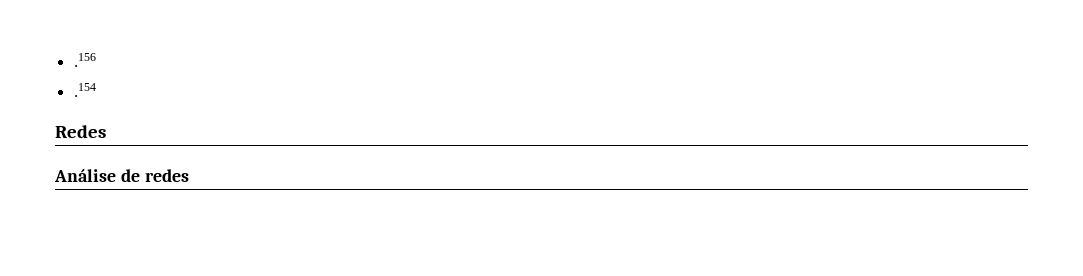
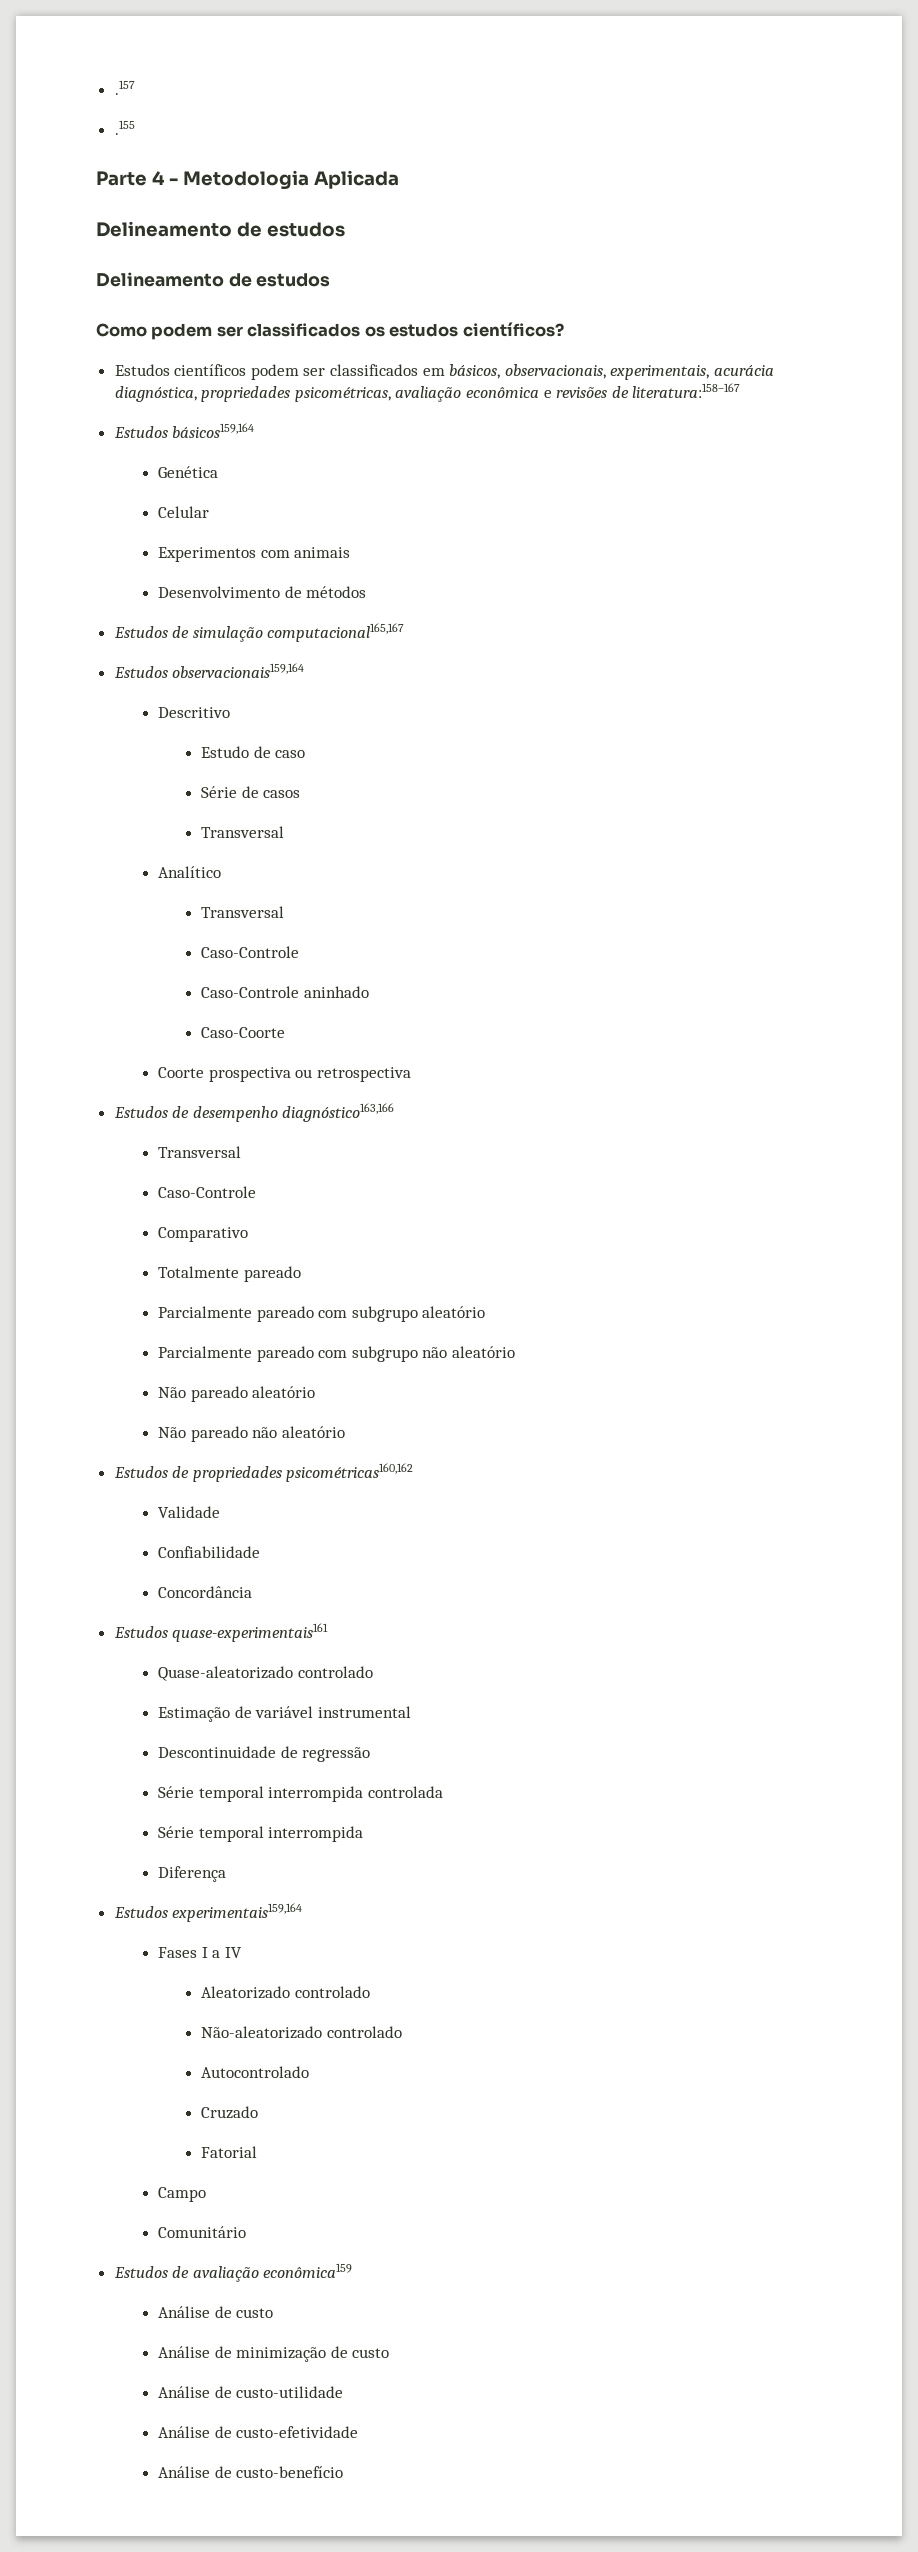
[73,53,96,67] [73,83,96,97] [55,125,106,138] [54,169,189,182] .156 // .154 // Redes // Análise de redes -> [114,80,135,95] [114,120,135,135] [96,170,399,190] [96,221,345,237] [96,272,331,287] [96,322,564,340] [114,364,775,380] [114,383,741,402] [113,423,255,438] [157,466,218,478] [157,506,209,518] [157,547,351,562] [157,586,367,598] [113,623,405,642] [113,663,305,678] [157,707,230,718] [201,746,306,758] [201,786,301,798] [201,826,285,838] [157,866,221,878] [201,906,285,918] [201,946,300,958] [201,986,369,998] [201,1027,286,1038] [157,1067,411,1082] [113,1103,395,1122] [157,1146,241,1158] [157,1186,256,1198] [157,1227,248,1242] [157,1266,301,1282] [157,1306,486,1322] [157,1346,515,1362] [157,1386,316,1402] [157,1426,345,1442] [113,1463,414,1482] [157,1506,220,1518] [157,1546,260,1558] [157,1586,252,1598] [113,1623,329,1642] [157,1666,373,1681] [157,1706,411,1722] [157,1746,371,1762] [157,1786,443,1802] [157,1826,364,1842] [157,1866,226,1882] [113,1903,303,1922] [157,1947,242,1958] [201,1986,370,1999] [201,2026,402,2039] [201,2066,310,2078] [201,2106,259,2119] [201,2146,258,2158] [157,2187,206,2202] [157,2226,246,2238] [113,2263,353,2282] [157,2306,274,2318] [157,2346,390,2362] [157,2386,344,2398] [157,2426,359,2438] [157,2466,344,2478] .157 // .155 // Parte 4 - Metodologia Aplicada // Delineamento de estudos // Delineamento de estudos // Como podem ser classificados os estudos científicos? // Estudos científicos podem ser classificados em básicos, observacionais, experimentais, acurácia diagnóstica, propriedades psicométricas, avaliação econômica e revisões de literatura:158–167 // Estudos básicos159,164 // Genética // Celular // Experimentos com animais // Desenvolvimento de métodos // Estudos de simulação computacional165,167 // Estudos observacionais159,164 // Descritivo // Estudo de caso // Série de casos // Transversal // Analítico // Transversal // Caso-Controle // Caso-Controle aninhado // Caso-Coorte // Coorte prospectiva ou retrospectiva // Estudos de desempenho diagnóstico163,166 // Transversal // Caso-Controle // Comparativo // Totalmente pareado // Parcialmente pareado com subgrupo aleatório // Parcialmente pareado com subgrupo não aleatório // Não pareado aleatório // Não pareado não aleatório // Estudos de propriedades psicométricas160,162 // Validade // Confiabilidade // Concordância // Estudos quase-experimentais161 // Quase-aleatorizado controlado // Estimação de variável instrumental // Descontinuidade de regressão // Série temporal interrompida controlada // Série temporal interrompida // Diferença // Estudos experimentais159,164 // Fases I a IV // Aleatorizado controlado // Não-aleatorizado controlado // Autocontrolado // Cruzado // Fatorial // Campo // Comunitário // Estudos de avaliação econômica159 // Análise de custo // Análise de minimização de custo // Análise de custo-utilidade // Análise de custo-efetividade // Análise de custo-benefício

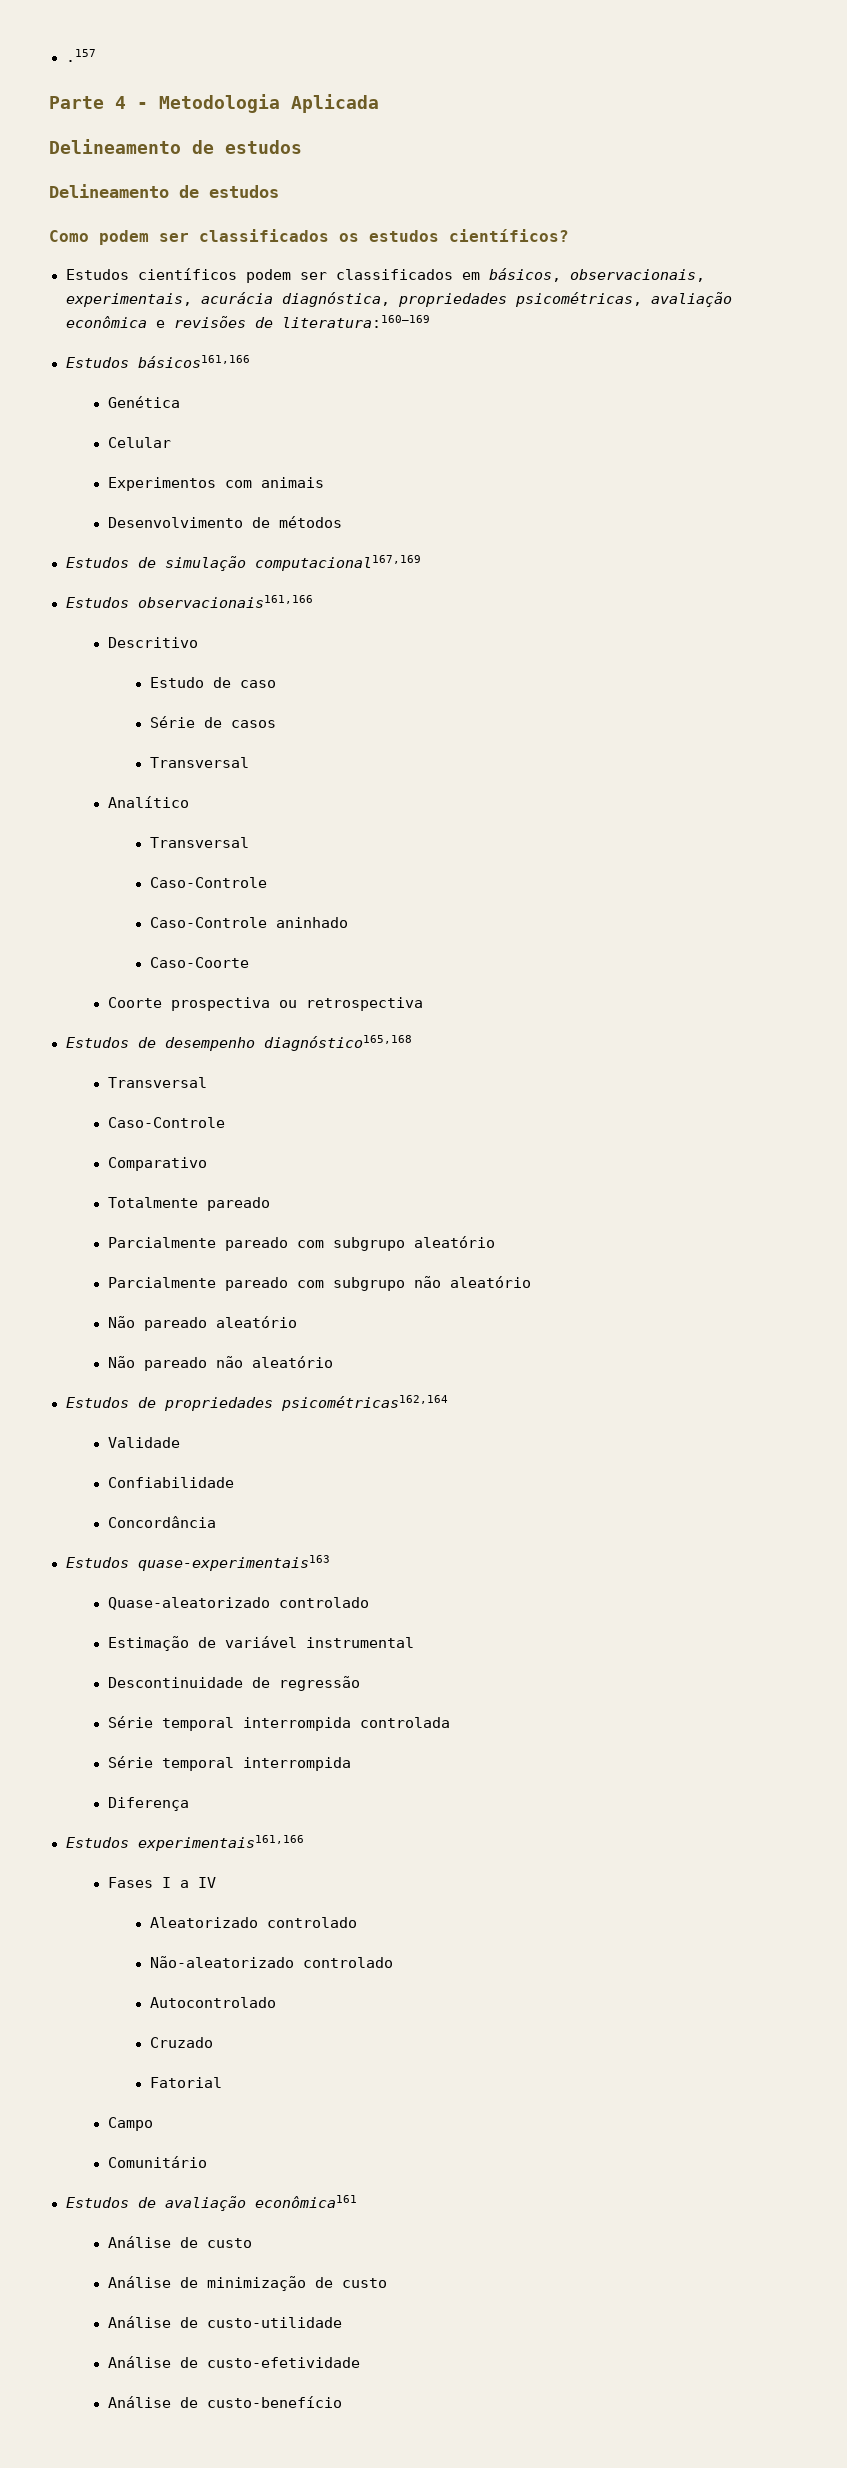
[114,120,135,135] // .155 -> (96, 55) none
[632,383,741,398] [113,423,255,438] literatura:158–167 // Estudos básicos159,164 -> [281,315,430,328] [65,355,250,368] literatura:160–169 // Estudos básicos161,166
[267,623,405,642] [113,663,305,678] computacional165,167 // Estudos observacionais159,164 -> [254,555,421,571] [65,595,313,608] computacional167,169 // Estudos observacionais161,166
[282,1103,395,1122] diagnóstico163,166 -> [263,1035,412,1051] diagnóstico165,168
[286,1463,414,1482] psicométricas160,162 -> [280,1395,448,1411] psicométricas162,164
[172,1623,329,1642] quase-experimentais161 -> [137,1555,330,1571] quase-experimentais163
[172,1903,303,1922] experimentais159,164 -> [137,1835,304,1851] experimentais161,166
[263,2263,353,2278] econômica159 -> [254,2195,357,2208] econômica161

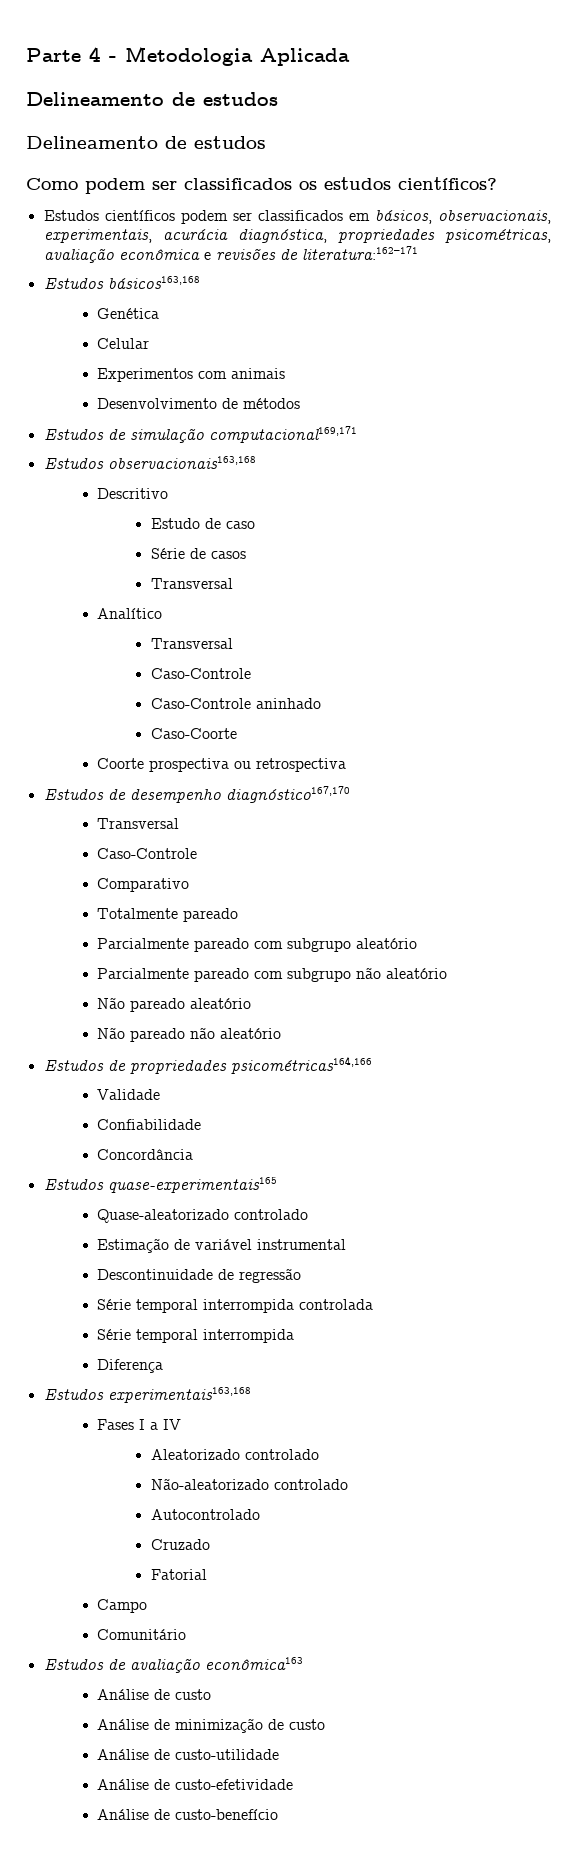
[65,49,96,62] .157 // -> (26, 55) none
[281,315,430,328] [65,355,250,368] literatura:160–169 // Estudos básicos161,166 -> [301,246,418,260] [43,276,200,289] literatura:162–171 // Estudos básicos163,168
[254,555,421,571] [65,595,313,608] computacional167,169 // Estudos observacionais161,166 -> [208,426,357,443] [43,456,256,469] computacional169,171 // Estudos observacionais163,168
[263,1035,412,1051] diagnóstico165,168 -> [225,786,350,803] diagnóstico167,170
[280,1395,448,1411] psicométricas162,164 -> [230,1056,372,1074] psicométricas164,166
[137,1555,330,1571] quase-experimentais163 -> [107,1177,277,1193] quase-experimentais165
[137,1835,304,1851] experimentais161,166 -> [107,1387,251,1403] experimentais163,168
[254,2195,357,2208] econômica161 -> [204,1657,303,1670] econômica163

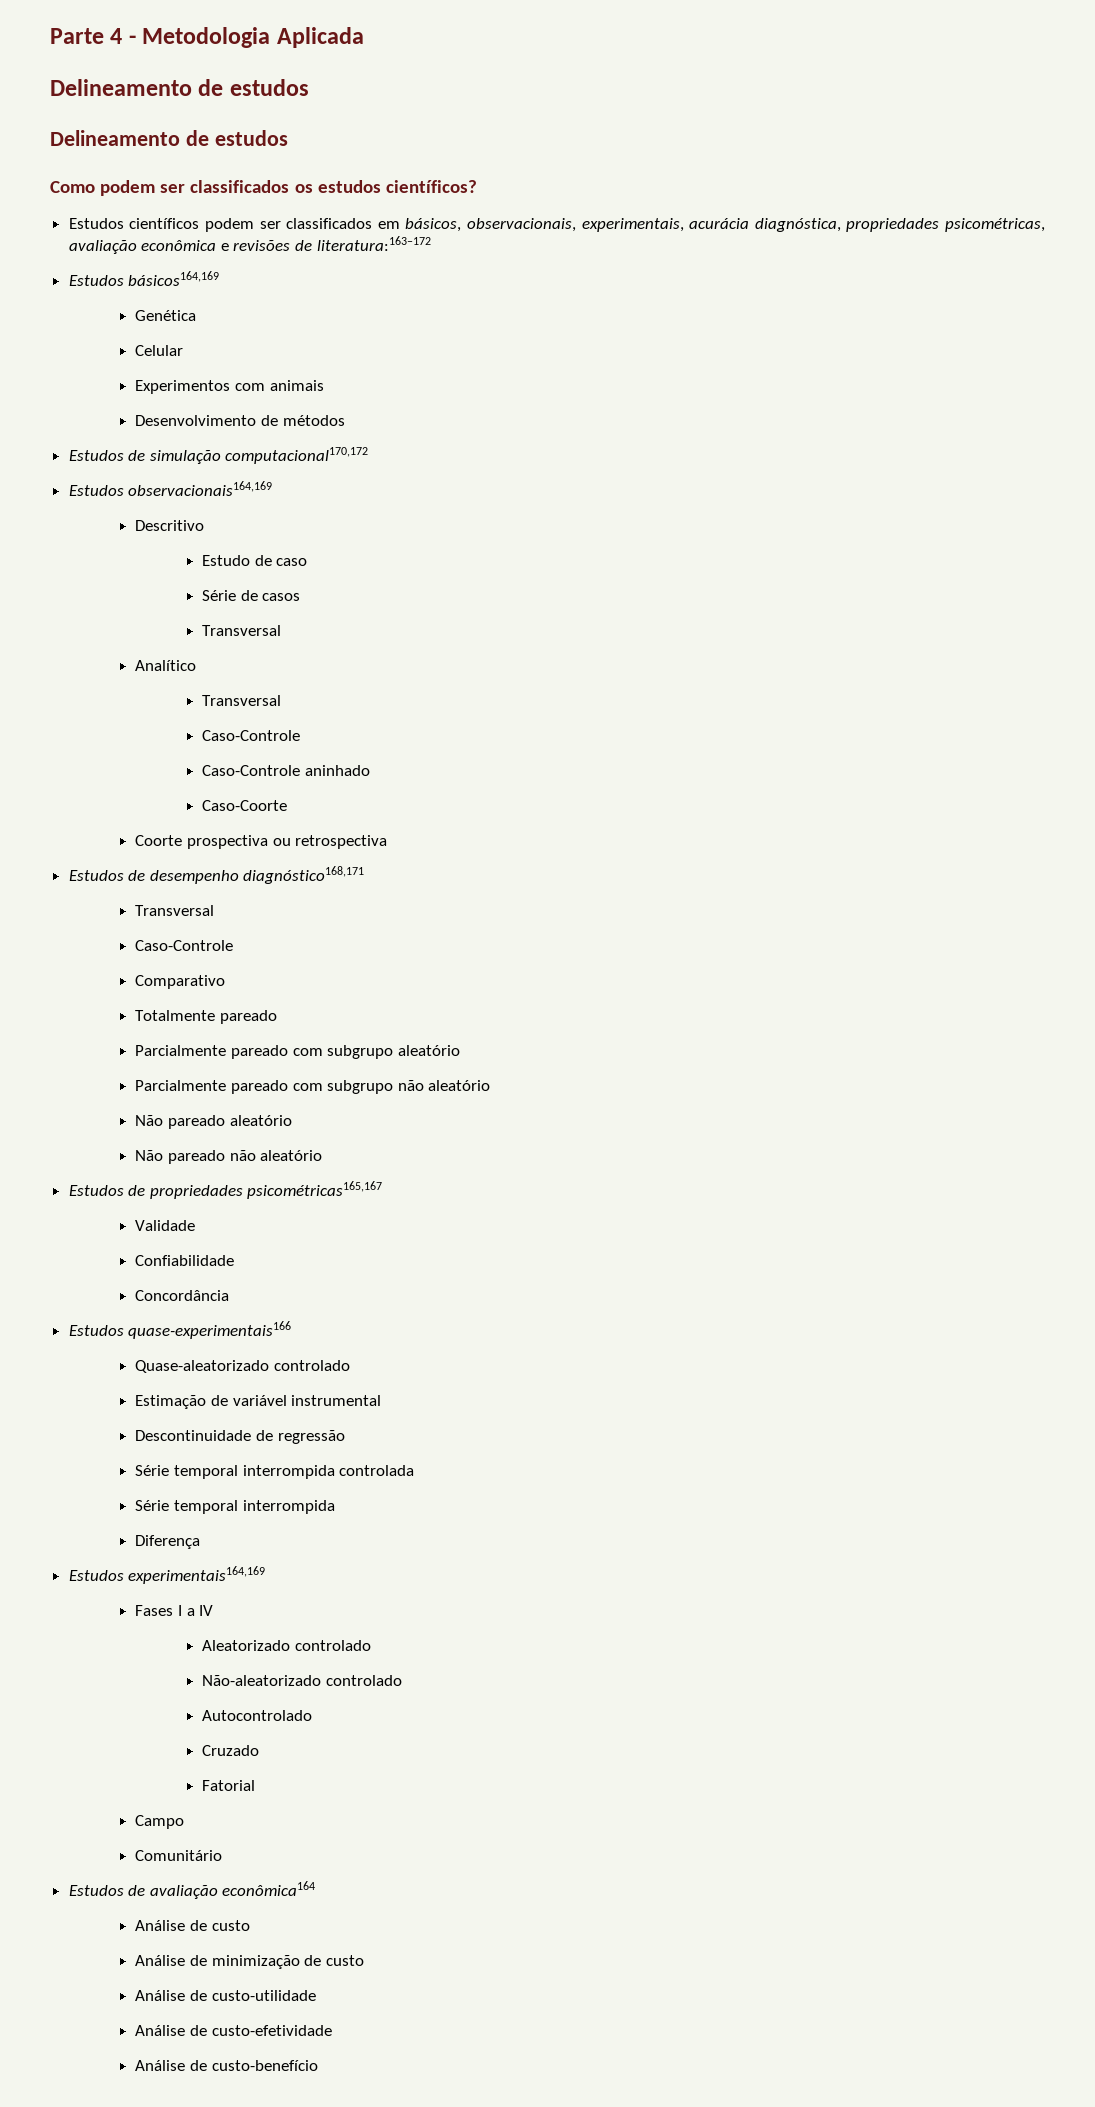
[301,246,418,260] [43,276,200,289] literatura:162–171 // Estudos básicos163,168 -> [316,236,431,251] [68,271,220,286] literatura:163–172 // Estudos básicos164,169
[208,426,357,443] [43,456,256,469] computacional169,171 // Estudos observacionais163,168 -> [225,447,369,464] [68,481,273,496] computacional170,172 // Estudos observacionais164,169
[225,786,350,803] diagnóstico167,170 -> [243,866,365,884] diagnóstico168,171
[230,1056,372,1074] psicométricas164,166 -> [247,1181,383,1199] psicométricas165,167
[107,1177,277,1193] quase-experimentais165 -> [128,1321,292,1339] quase-experimentais166
[107,1387,251,1403] experimentais163,168 -> [128,1566,266,1584] experimentais164,169
[204,1657,303,1670] econômica163 -> [222,1881,316,1896] econômica164

